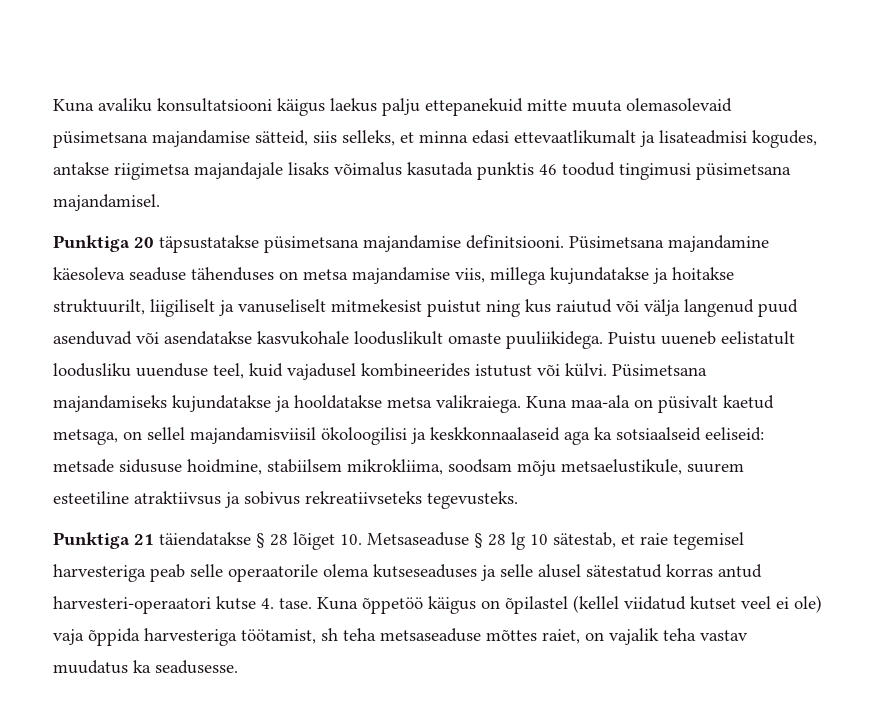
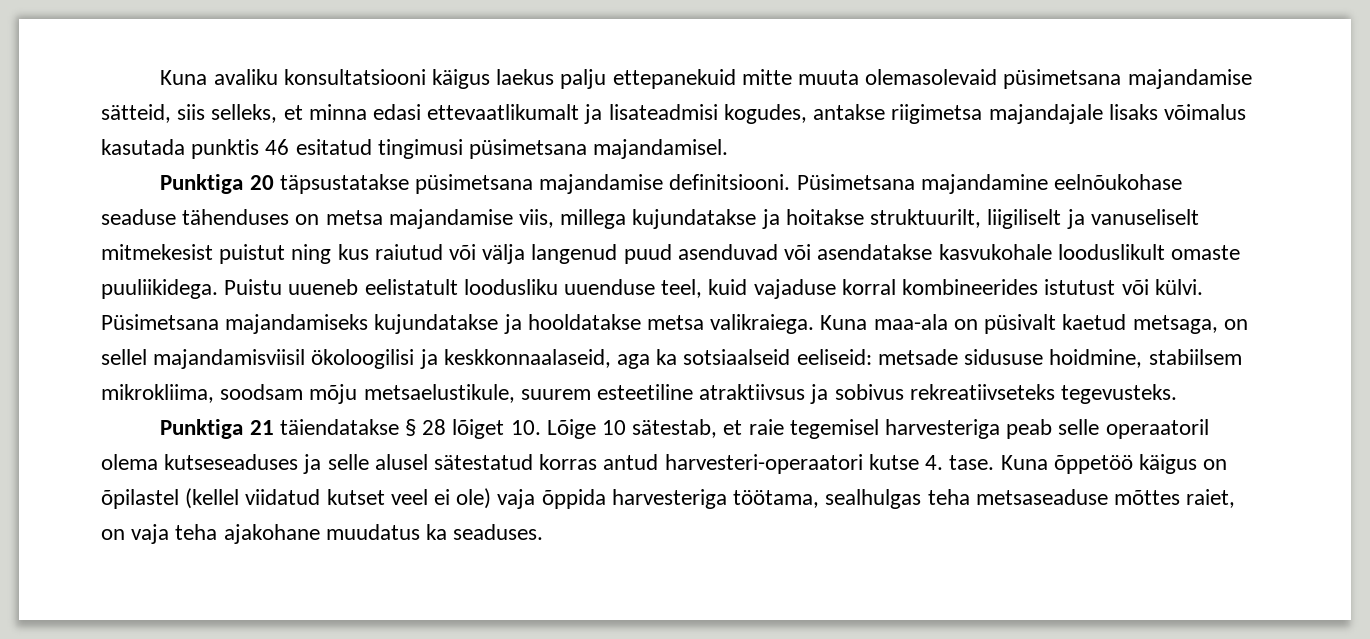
[562,162,615,176] toodud -> [295,139,372,155] esitatud
[53,267,125,280] käesoleva -> [1053,174,1182,190] eelnõukohase
[287,363,356,380] vajadusel -> [753,279,896,299] vajaduse korral
[430,427,560,441] keskkonnaalaseid -> [443,349,611,368] keskkonnaalaseid,
[367,532,525,550] Metsaseaduse § 28 lg -> [546,419,596,439] Lõige
[228,564,318,582] operaatorile -> [1105,419,1209,439] operaatoril
[241,628,338,644] töötamist, sh -> [733,489,922,509] töötama, sealhulgas
[609,628,748,645] vajalik teha vastav -> [131,524,320,544] vaja teha ajakohane
[155,660,238,674] seadusesse. -> [453,524,544,540] seaduses.

